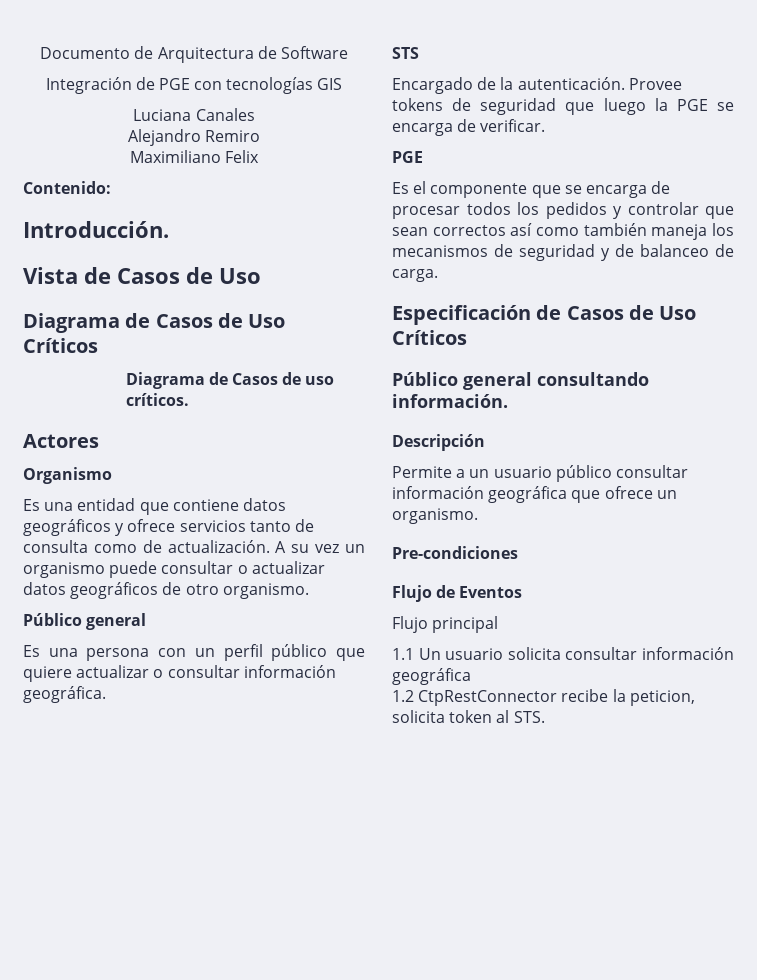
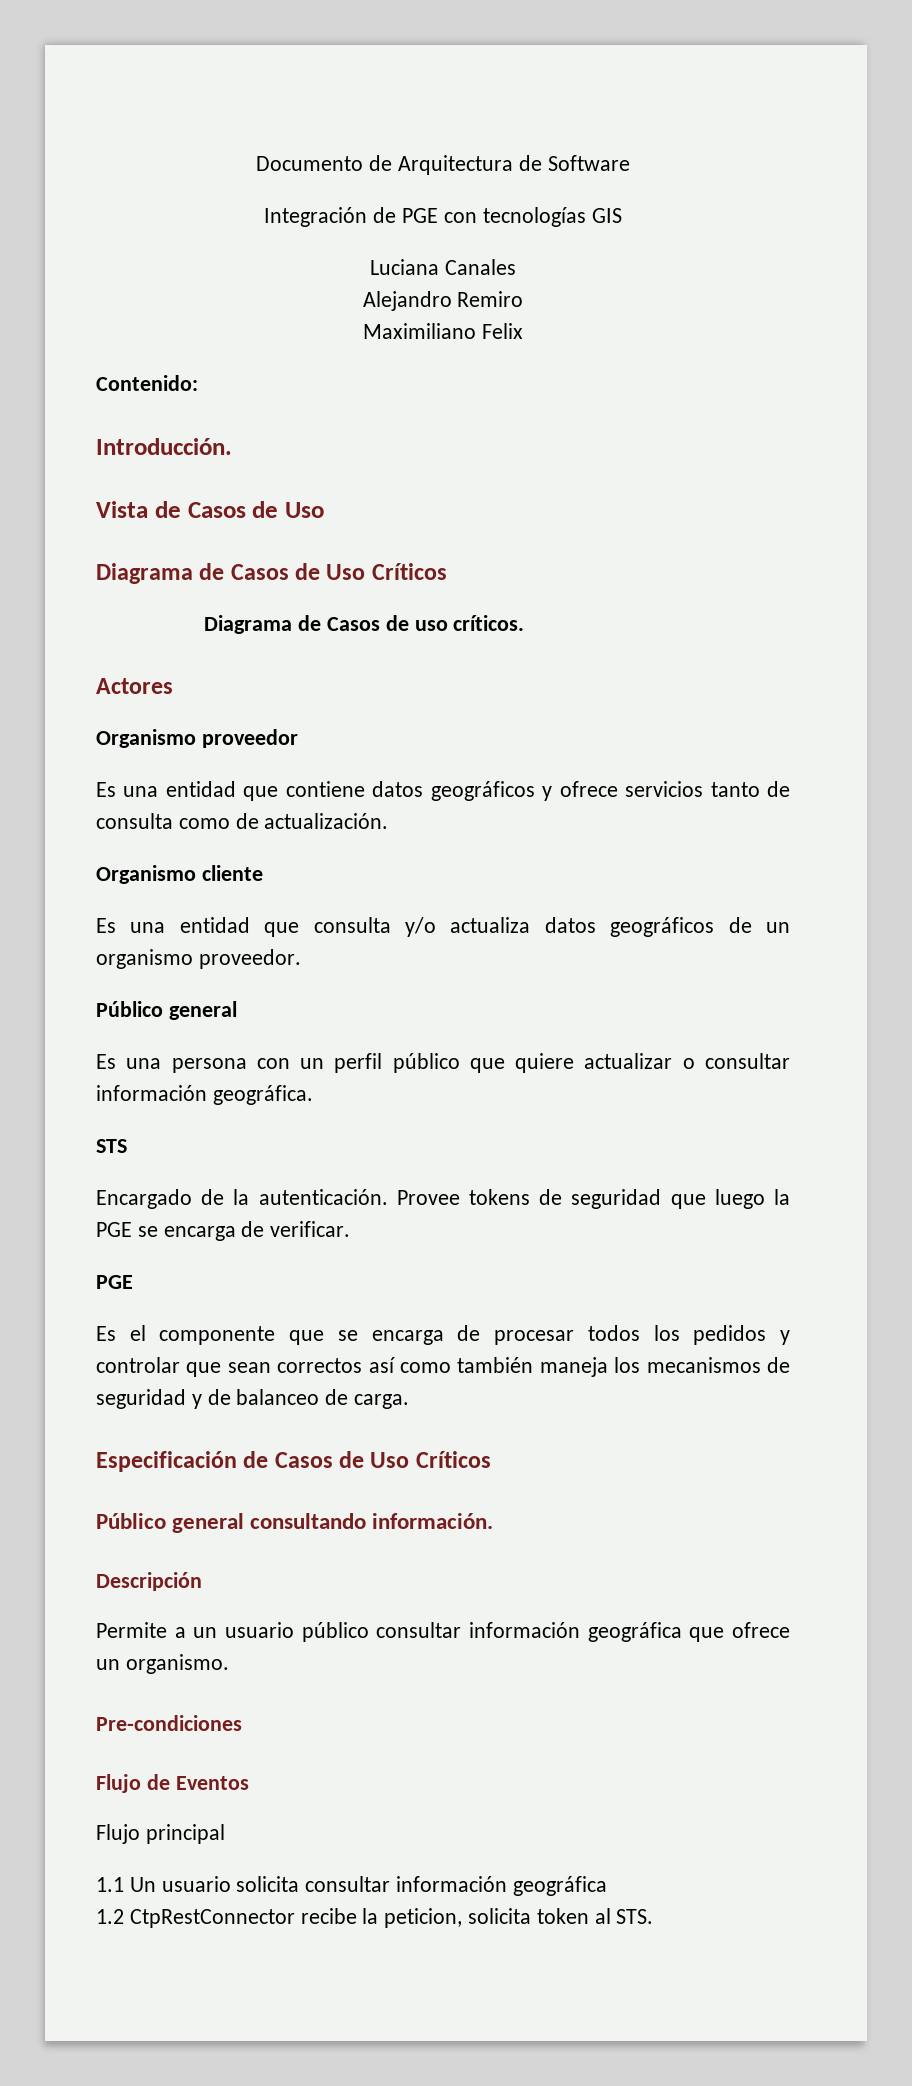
(112, 475) none -> [201,729,298,748] proveedor
[275,541,365,553] [23,561,325,578] [23,582,309,599] A su vez un organismo puede consultar o actualizar datos geográficos de otro organismo. -> [96,865,263,884] [96,917,790,937] [96,949,301,969] // Organismo cliente // Es una entidad que consulta y/o actualiza datos geográficos de un organismo proveedor.

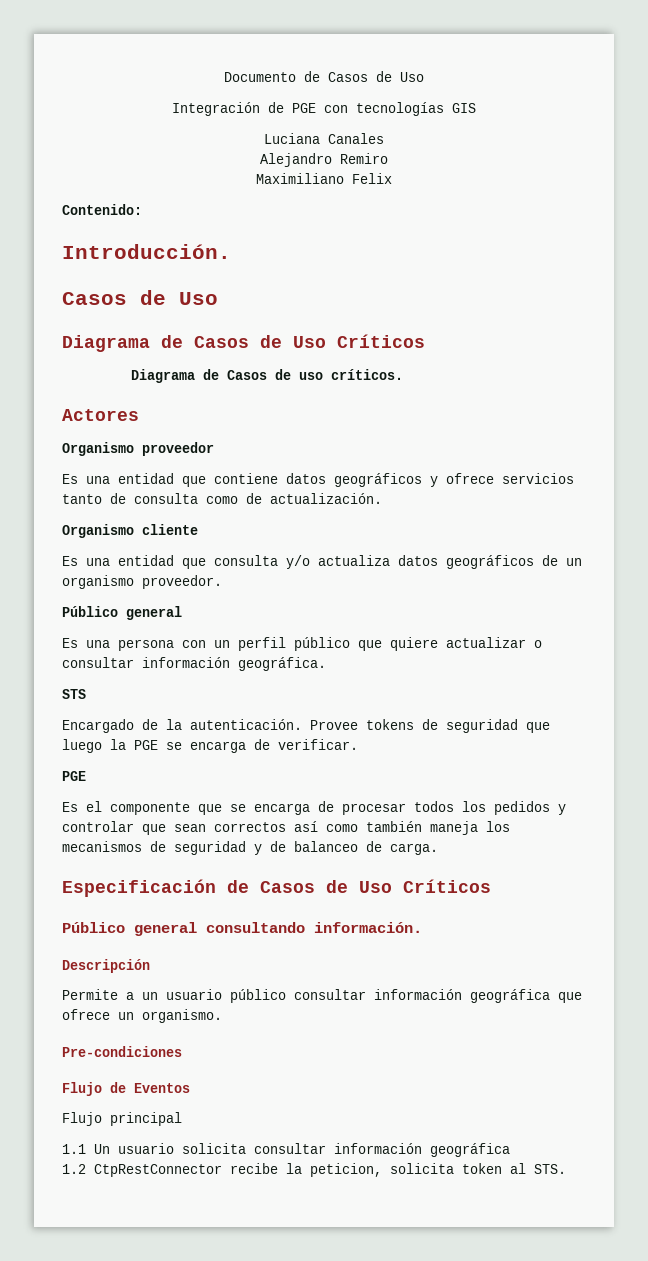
[398,155,630,175] Arquitectura de Software -> [328,71,424,82] Casos de Uso
[96,501,181,518] Vista de -> (231, 251) none

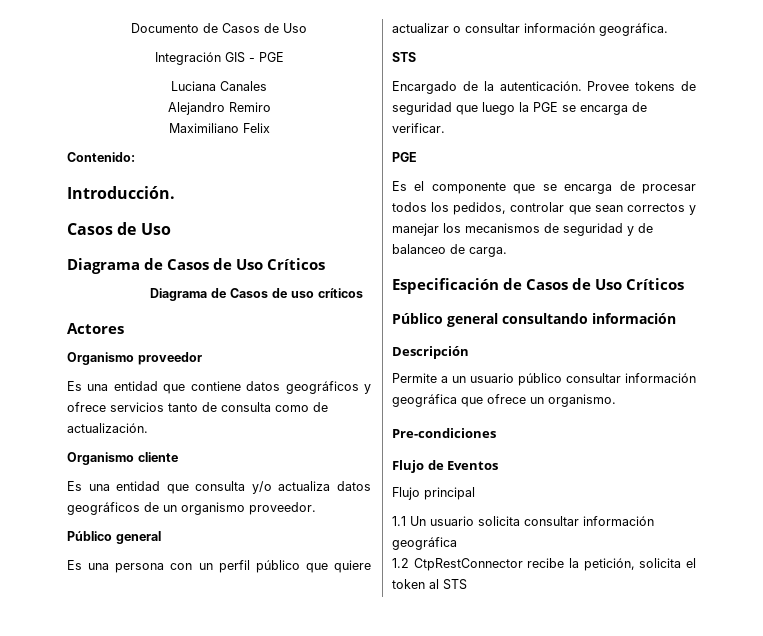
[268,102,476,116] de PGE con tecnologías GIS -> [224,52,284,63] GIS - PGE
[331,369,404,380] críticos. -> [318,288,364,298] críticos
[494,801,566,815] pedidos y -> [453,202,507,215] pedidos,
[294,821,478,835] así como también maneja -> [689,205,696,215] [392,223,439,236] y manejar
[314,922,422,933] información. -> [592,313,676,324] información
[310,1163,454,1177] peticion, solicita -> [583,558,696,571] petición, solicita el
[534,1164,566,1174] STS. -> [443,579,467,590] STS

